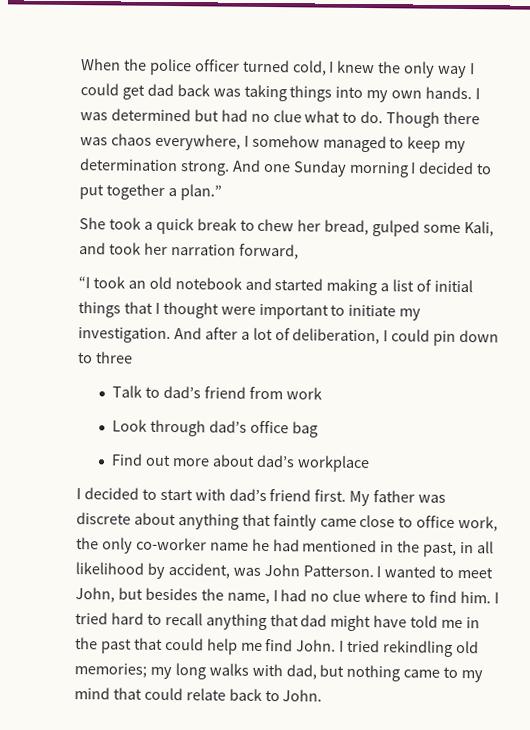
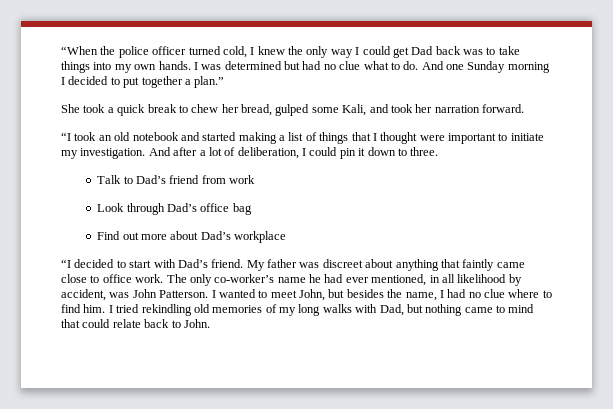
[81,58,121,71] When -> [61,46,98,55] “When
[146,83,174,97] dad -> [411,46,434,55] Dad
[243,84,287,102] taking -> [486,46,520,55] to take
[386,111,481,128] [80,133,467,154] [79,158,230,176] Though there was chaos everywhere, I somehow managed to keep my determination strong. -> (419, 65) none
[238,243,299,260] forward, -> [482,104,524,113] forward.
[434,279,474,293] initial -> (317, 136) none
(457, 338) none -> [358,148,366,156] it
[95,351,133,364] three -> [410,147,439,156] three.
[162,385,201,399] dad’s -> [135,175,166,184] Dad’s
[208,420,247,433] dad’s -> [166,203,197,212] Dad’s
[255,454,295,468] dad’s -> [200,231,231,240] Dad’s
[76,488,81,500] I -> [61,259,71,268] “I
[228,488,347,502] dad’s friend first. -> [177,259,244,268] Dad’s friend.
[76,512,131,525] discrete -> [322,259,363,268] discreet
[458,516,499,532] [76,537,458,557] work, the only co-worker name he had mentioned in the past, -> [135,274,427,286] work. The only co-worker’s name he had ever mentioned,
[110,612,481,632] [75,637,480,657] [74,663,147,678] hard to recall anything that dad might have told me in the past that could help me find John. I tried rekindling old memories; -> [141,304,277,316] rekindling old memories of
[285,664,317,680] dad, -> [379,304,404,316] Dad,
[461,670,484,683] my -> (505, 309) none

